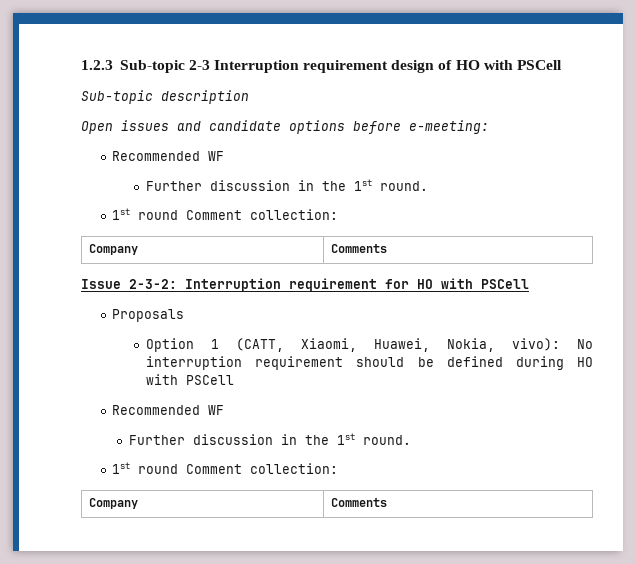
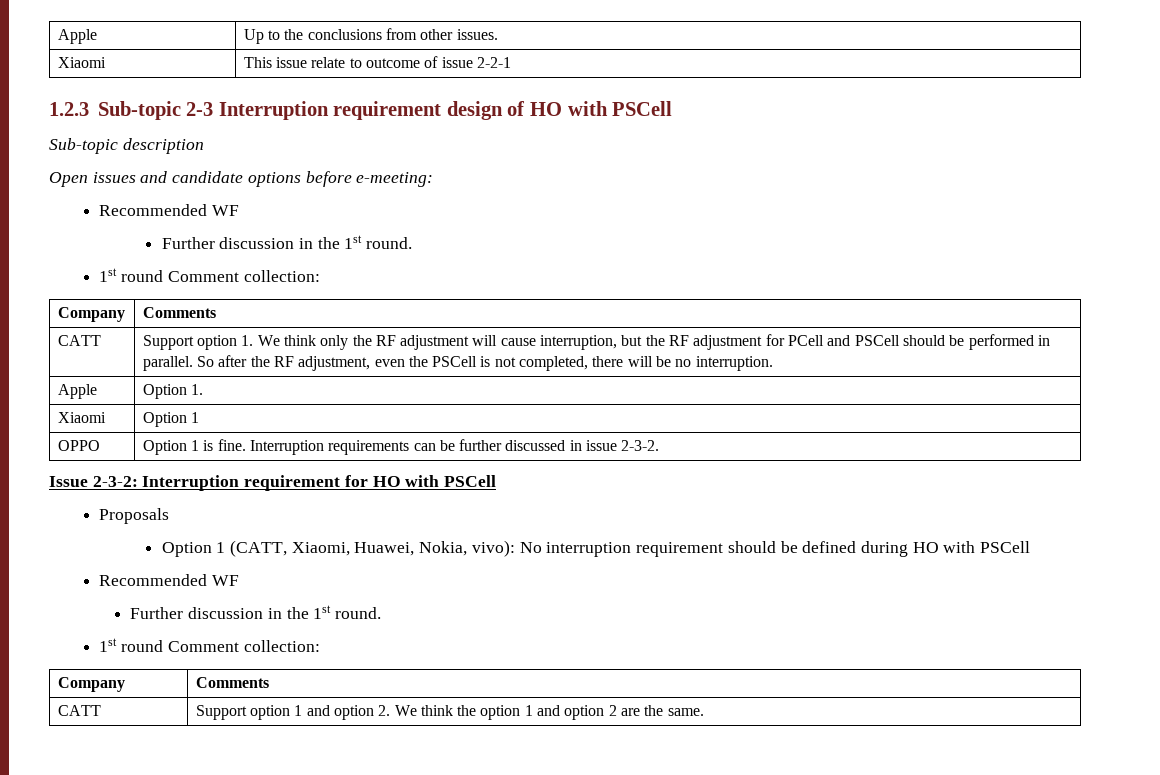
(81, 65) none -> [57,29,97,44] [243,28,498,44] [57,57,106,68] [243,56,511,68] Apple | Up to the conclusions from other issues. // Xiaomi | This issue relate to outcome of issue 2-2-1 //
(387, 248) none -> [57,335,101,346] [142,334,1050,350] [142,355,773,371] [57,384,97,399] [142,384,203,399] [57,412,106,423] [142,412,199,427] [57,440,100,451] [142,439,660,455] // CATT | Support option 1. We think only the RF adjustment will cause interruption, but the RF adjustment for PCell and PSCell should be performed in parallel. So after the RF adjustment, even the PSCell is not completed, there will be no interruption. // Apple | Option 1. // Xiaomi | Option 1 // OPPO | Option 1 is fine. Interruption requirements can be further discussed in issue 2-3-2.
(387, 502) none -> [57,705,101,716] [195,705,704,720] // CATT | Support option 1 and option 2. We think the option 1 and option 2 are the same.

